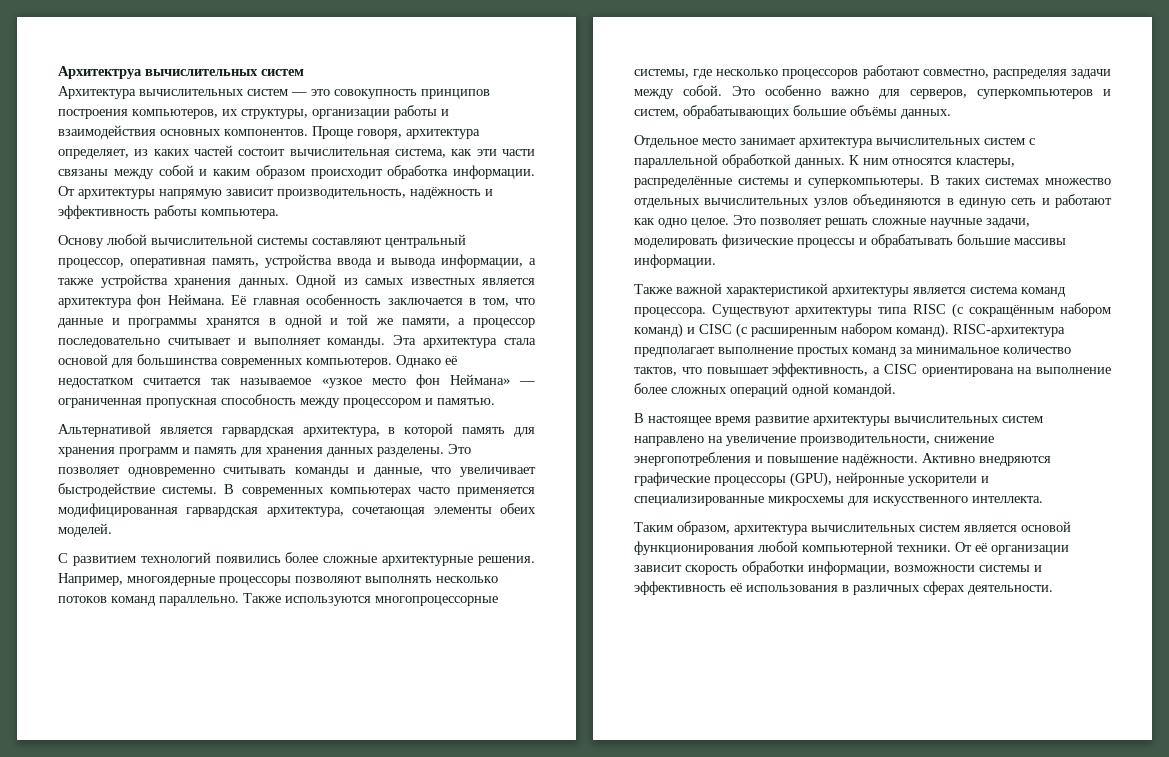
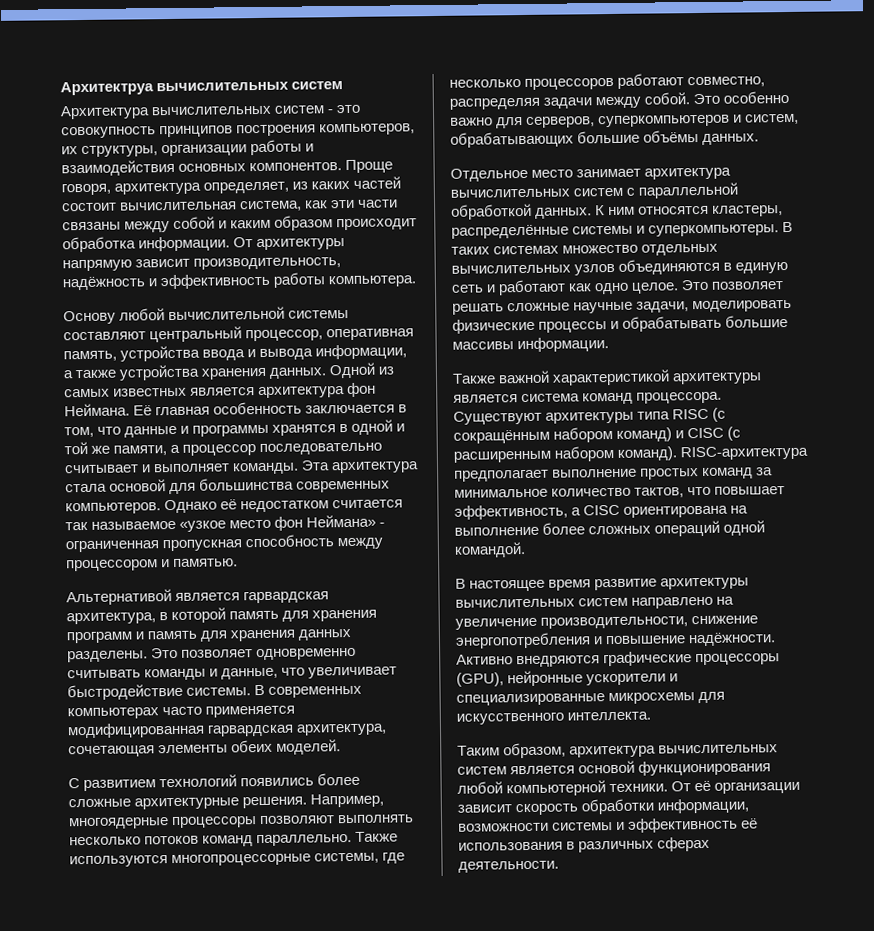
[291,92,307,96] — -> [327,109,334,114] -
[519,381,535,385] — -> [379,522,386,527] -

